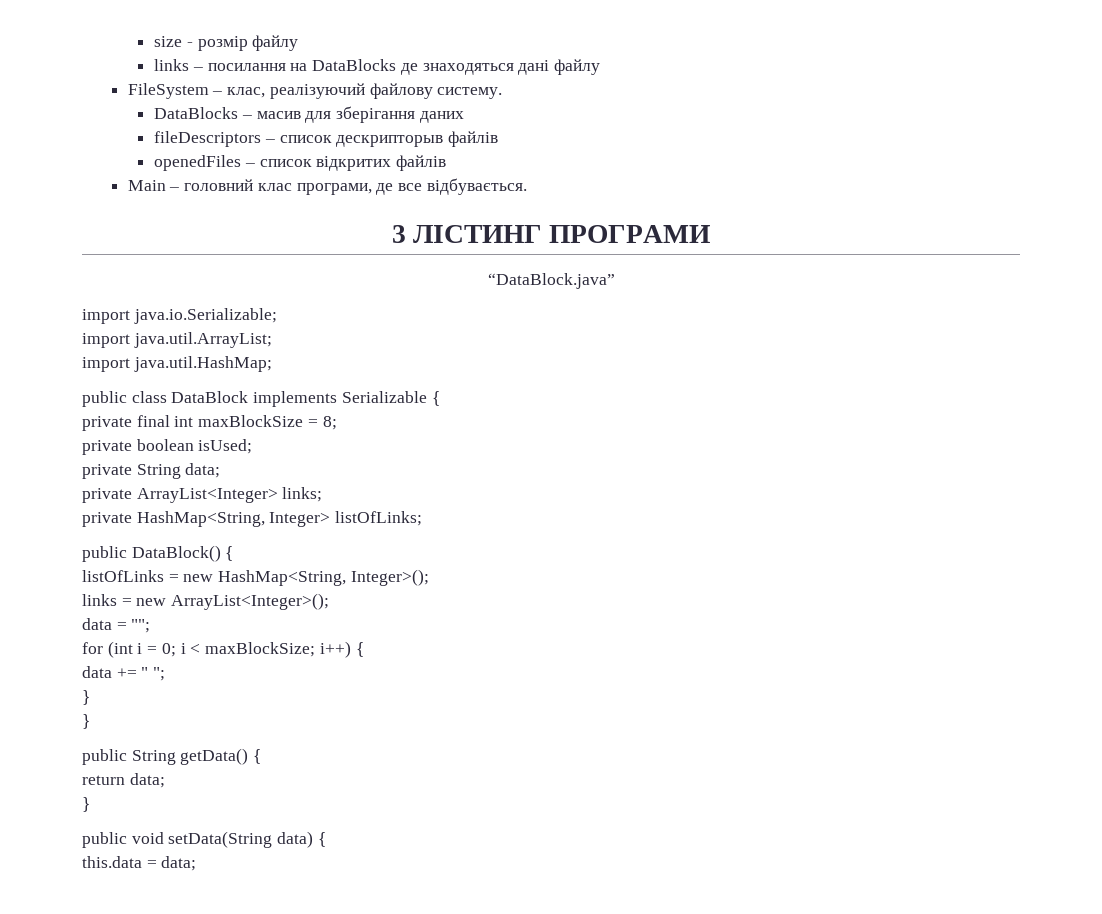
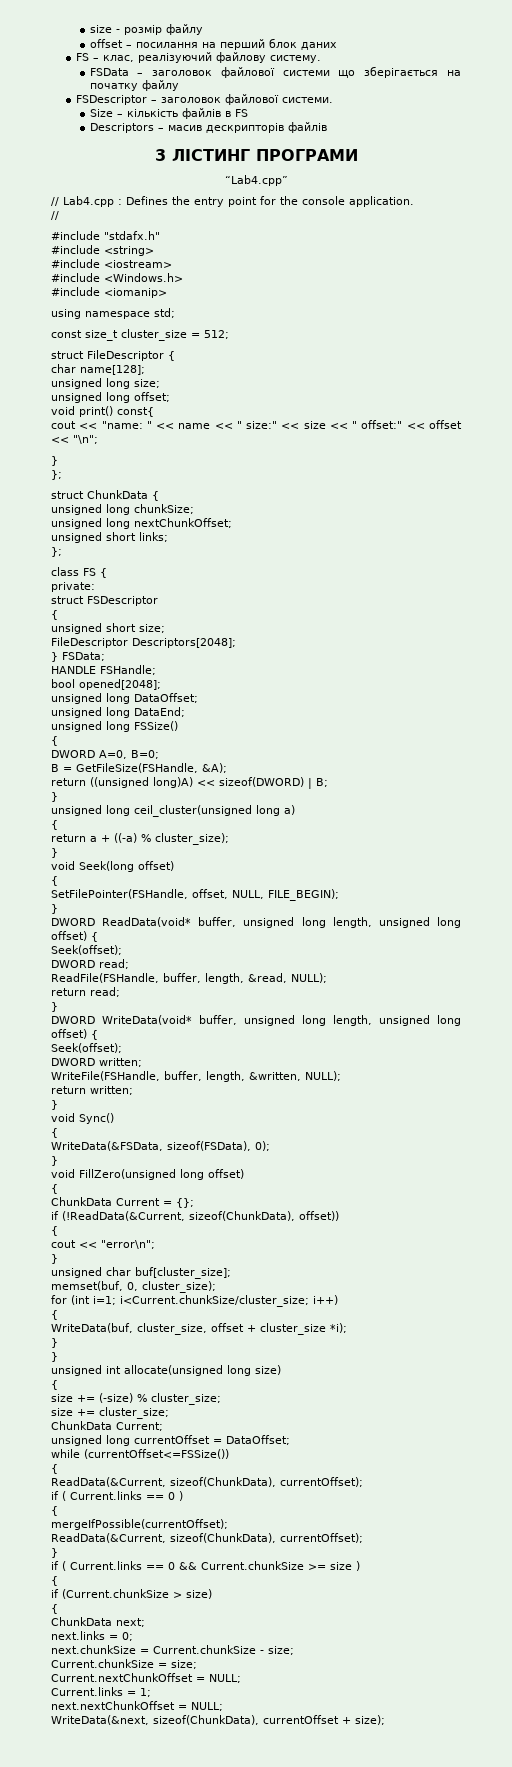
[154,59,190,71] links -> [89,39,123,48] offset
[312,59,601,75] [127,83,209,99] DataBlocks де знаходяться дані файлу // FileSystem -> [219,38,337,50] [76,53,90,61] перший блок даних // FS
[154,106,464,123] [154,131,499,147] [154,155,447,171] [127,178,527,195] [391,225,711,243] [487,273,615,289] [82,308,277,324] [82,332,272,348] [82,356,272,372] [82,391,440,407] [82,415,337,431] [82,439,253,455] [82,463,221,479] [82,487,323,503] [82,511,423,527] [82,545,234,562] [82,569,429,586] [82,593,330,610] [82,618,151,633] [82,641,316,658] DataBlocks – масив для зберігання даних // fileDescriptors – список дескрипторыв файлів // openedFiles – список відкритих файлів // Main – головний клас програми, де все відбувається. // 3 ЛІСТИНГ ПРОГРАМИ // “DataBlock.java” // import java.io.Serializable; // import java.util.ArrayList; // import java.util.HashMap; // public class DataBlock implements Serializable { // private final int maxBlockSize = 8; // private boolean isUsed; // private String data; // private ArrayList<Integer> links; // private HashMap<String, Integer> listOfLinks; // public DataBlock() { // listOfLinks = new HashMap<String, Integer>(); // links = new ArrayList<Integer>(); // data = ""; // for (int i = 0; i < maxBlockSize; -> [89,66,462,78] [89,80,179,91] [76,94,334,105] [89,108,248,119] [89,122,327,133] [154,149,358,161] [224,175,288,186] [51,196,414,207] [51,211,59,220] [51,231,160,240] [51,245,154,256] [51,259,172,268] [51,273,183,282] [51,287,167,298] [51,308,175,319] [51,329,229,341] [51,350,175,361] [51,364,145,375] [51,378,160,389] [51,392,170,403] [51,406,154,417] [51,420,462,429] [51,435,98,444] [51,456,58,466] [51,470,62,480] [51,490,159,501] [51,504,194,515] [51,518,232,529] [51,532,168,543] [51,547,62,557] [51,567,107,578] [51,582,95,592] [51,596,158,606] [51,610,58,620] [51,623,165,634] [51,637,236,648] [51,652,105,662] [51,665,156,675] [51,679,161,690] [51,693,198,704] [51,707,185,718] [51,721,178,732] [51,736,58,746] [51,750,159,759] [51,763,227,773] [51,777,328,789] [51,792,58,802] [51,805,295,817] [51,820,58,830] [51,833,229,845] [51,848,58,858] [51,861,174,872] [51,876,58,886] [51,889,339,901] [51,904,58,914] [51,917,462,928] [51,931,98,942] [51,945,122,955] [51,959,129,969] [51,973,327,984] [51,987,120,997] [51,1002,58,1012] [51,1015,461,1026] [51,1029,98,1040] [51,1043,122,1053] [51,1058,142,1067] [51,1071,341,1082] [51,1086,133,1095] [51,1100,58,1110] [51,1113,114,1124] [51,1128,58,1138] [51,1141,270,1151] [51,1156,58,1166] [51,1169,244,1180] [51,1184,58,1194] [51,1197,194,1208] [51,1211,339,1221] [51,1226,58,1236] [51,1240,155,1249] [51,1254,58,1264] [51,1267,231,1279] [51,1281,216,1293] [51,1295,309,1307] FSData – заголовок файлової системи що зберігається на початку файлу // FSDescriptor – заголовок файлової системи. // Size – кількість файлів в FS // Descriptors – масив дескрипторів файлів // 3 ЛІСТИНГ ПРОГРАМИ // “Lab4.cpp” // // Lab4.cpp : Defines the entry point for the console application. // // // #include "stdafx.h" // #include <string> // #include <iostream> // #include <Windows.h> // #include <iomanip> // using namespace std; // const size_t cluster_size = 512; // struct FileDescriptor { // char name[128]; // unsigned long size; // unsigned long offset; // void print() const{ // cout << "name: " << name << " size:" << size << " offset:" << offset << "\n"; // } // }; // struct ChunkData { // unsigned long chunkSize; // unsigned long nextChunkOffset; // unsigned short links; // }; // class FS { // private: // struct FSDescriptor // { // unsigned short size; // FileDescriptor Descriptors[2048]; // } FSData; // HANDLE FSHandle; // bool opened[2048]; // unsigned long DataOffset; // unsigned long DataEnd; // unsigned long FSSize() // { // DWORD A=0, B=0; // B = GetFileSize(FSHandle, &A); // return ((unsigned long)A) << sizeof(DWORD) | B; // } // unsigned long ceil_cluster(unsigned long a) // { // return a + ((-a) % cluster_size); // } // void Seek(long offset) // { // SetFilePointer(FSHandle, offset, NULL, FILE_BEGIN); // } // DWORD ReadData(void* buffer, unsigned long length, unsigned long offset) { // Seek(offset); // DWORD read; // ReadFile(FSHandle, buffer, length, &read, NULL); // return read; // } // DWORD WriteData(void* buffer, unsigned long length, unsigned long offset) { // Seek(offset); // DWORD written; // WriteFile(FSHandle, buffer, length, &written, NULL); // return written; // } // void Sync() // { // WriteData(&FSData, sizeof(FSData), 0); // } // void FillZero(unsigned long offset) // { // ChunkData Current = {}; // if (!ReadData(&Current, sizeof(ChunkData), offset)) // { // cout << "error\n"; // } // unsigned char buf[cluster_size]; // memset(buf, 0, cluster_size); // for (int i=1; i<Current.chunkSize/cluster_size;
[355,642,364,657] [82,666,166,681] [82,690,90,705] [82,714,90,729] [82,748,262,765] [82,773,165,788] [82,797,90,812] [82,831,326,848] [82,856,197,871] { // data += " "; // } // } // public String getData() { // return data; // } // public void setData(String data) { // this.data = data; -> [51,1310,58,1320] [51,1323,347,1335] [51,1338,58,1348] [51,1352,58,1362] [51,1365,281,1376] [51,1380,58,1390] [51,1393,221,1405] [51,1407,169,1419] [51,1421,163,1431] [51,1435,290,1446] [51,1449,229,1459] [51,1464,58,1474] [51,1477,363,1487] [51,1491,183,1501] [51,1506,58,1516] [51,1519,228,1530] [51,1533,363,1543] [51,1548,58,1558] [51,1561,360,1571] [51,1576,58,1586] [51,1589,212,1599] [51,1604,58,1614] [51,1617,145,1627] [51,1631,133,1641] [51,1645,294,1655] [51,1659,197,1669] [51,1673,241,1683] [51,1687,151,1697] [51,1701,223,1711] [51,1715,385,1725] // { // WriteData(buf, cluster_size, offset + cluster_size *i); // } // } // unsigned int allocate(unsigned long size) // { // size += (-size) % cluster_size; // size += cluster_size; // ChunkData Current; // unsigned long currentOffset = DataOffset; // while (currentOffset<=FSSize()) // { // ReadData(&Current, sizeof(ChunkData), currentOffset); // if ( Current.links == 0 ) // { // mergeIfPossible(currentOffset); // ReadData(&Current, sizeof(ChunkData), currentOffset); // } // if ( Current.links == 0 && Current.chunkSize >= size ) // { // if (Current.chunkSize > size) // { // ChunkData next; // next.links = 0; // next.chunkSize = Current.chunkSize - size; // Current.chunkSize = size; // Current.nextChunkOffset = NULL; // Current.links = 1; // next.nextChunkOffset = NULL; // WriteData(&next, sizeof(ChunkData), currentOffset + size);

